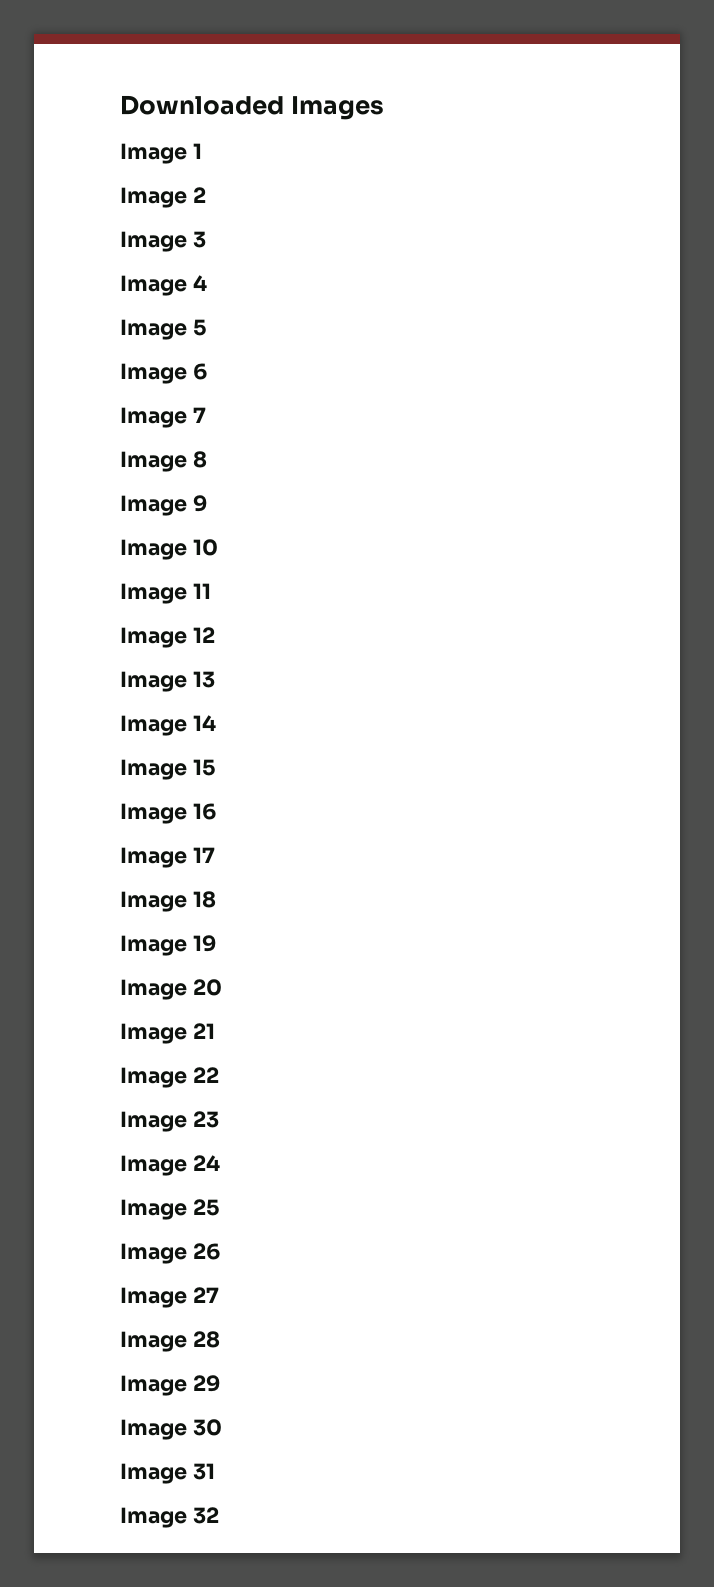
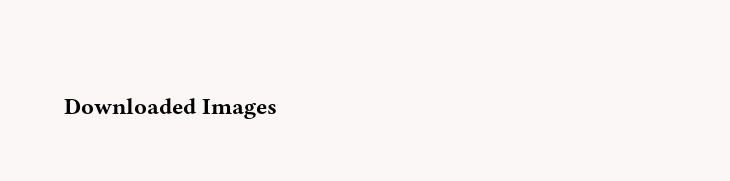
[120,143,202,164] [120,187,206,208] [120,231,206,252] [120,275,207,296] [120,319,207,340] [120,363,207,384] [120,407,206,428] [120,451,207,472] [120,495,207,516] [120,539,218,560] [120,583,211,604] [120,627,215,648] [120,671,215,692] [120,715,216,736] [120,759,216,780] [120,803,216,824] [120,847,215,868] [120,891,216,912] [120,935,216,956] [120,979,222,1000] [120,1023,215,1044] [120,1067,219,1088] [120,1111,219,1132] [120,1155,220,1176] [120,1199,220,1220] [120,1243,220,1264] [120,1287,219,1308] [120,1331,220,1352] [120,1375,220,1396] [120,1419,222,1440] [120,1463,215,1484] [120,1507,219,1528] // Image 1 // Image 2 // Image 3 // Image 4 // Image 5 // Image 6 // Image 7 // Image 8 // Image 9 // Image 10 // Image 11 // Image 12 // Image 13 // Image 14 // Image 15 // Image 16 // Image 17 // Image 18 // Image 19 // Image 20 // Image 21 // Image 22 // Image 23 // Image 24 // Image 25 // Image 26 // Image 27 // Image 28 // Image 29 // Image 30 // Image 31 // Image 32 -> (278, 109) none

